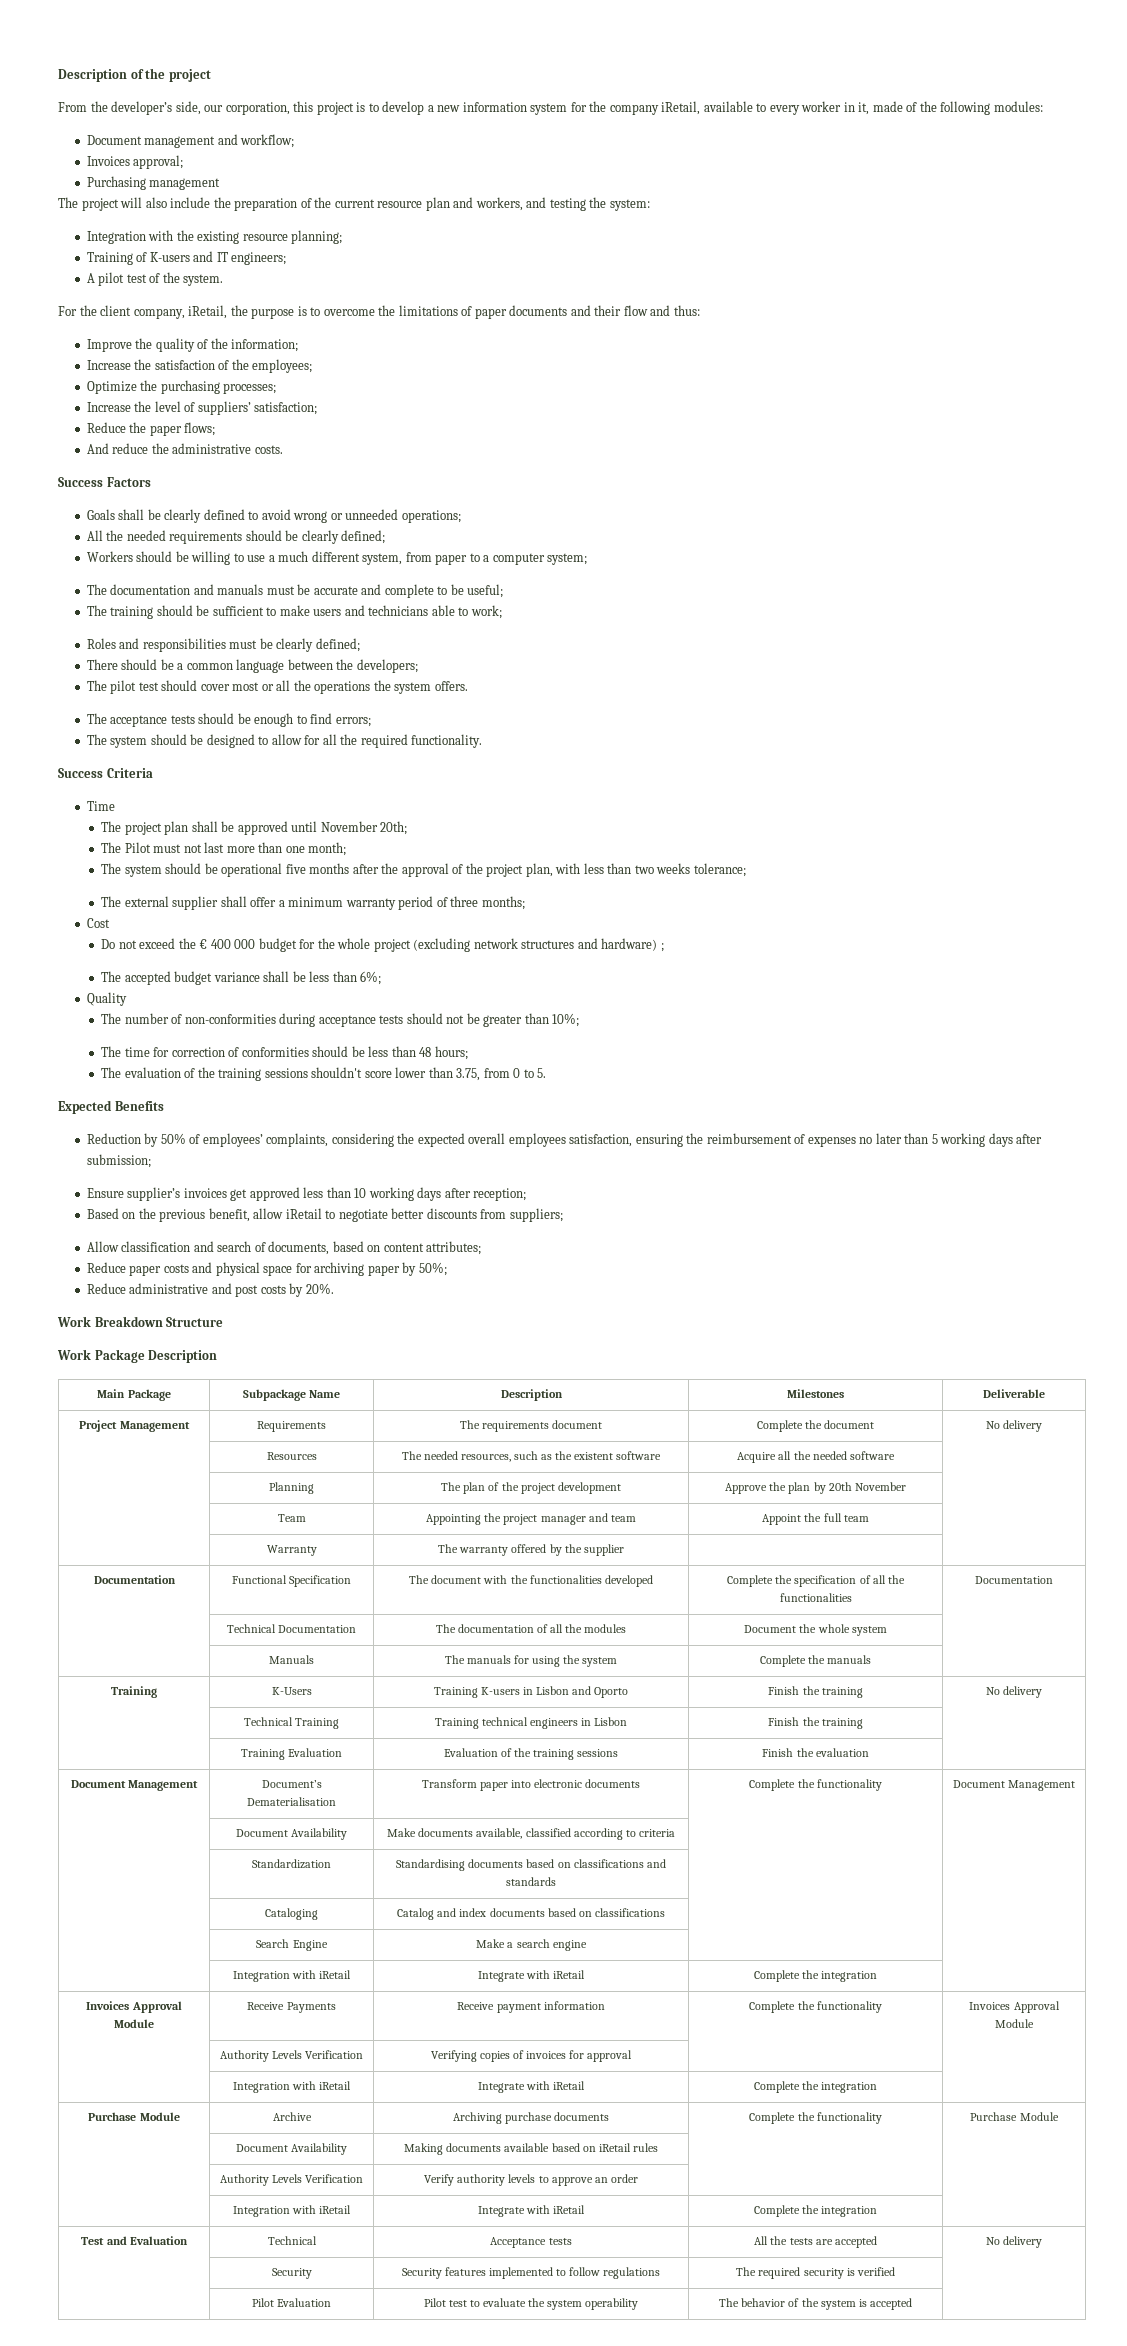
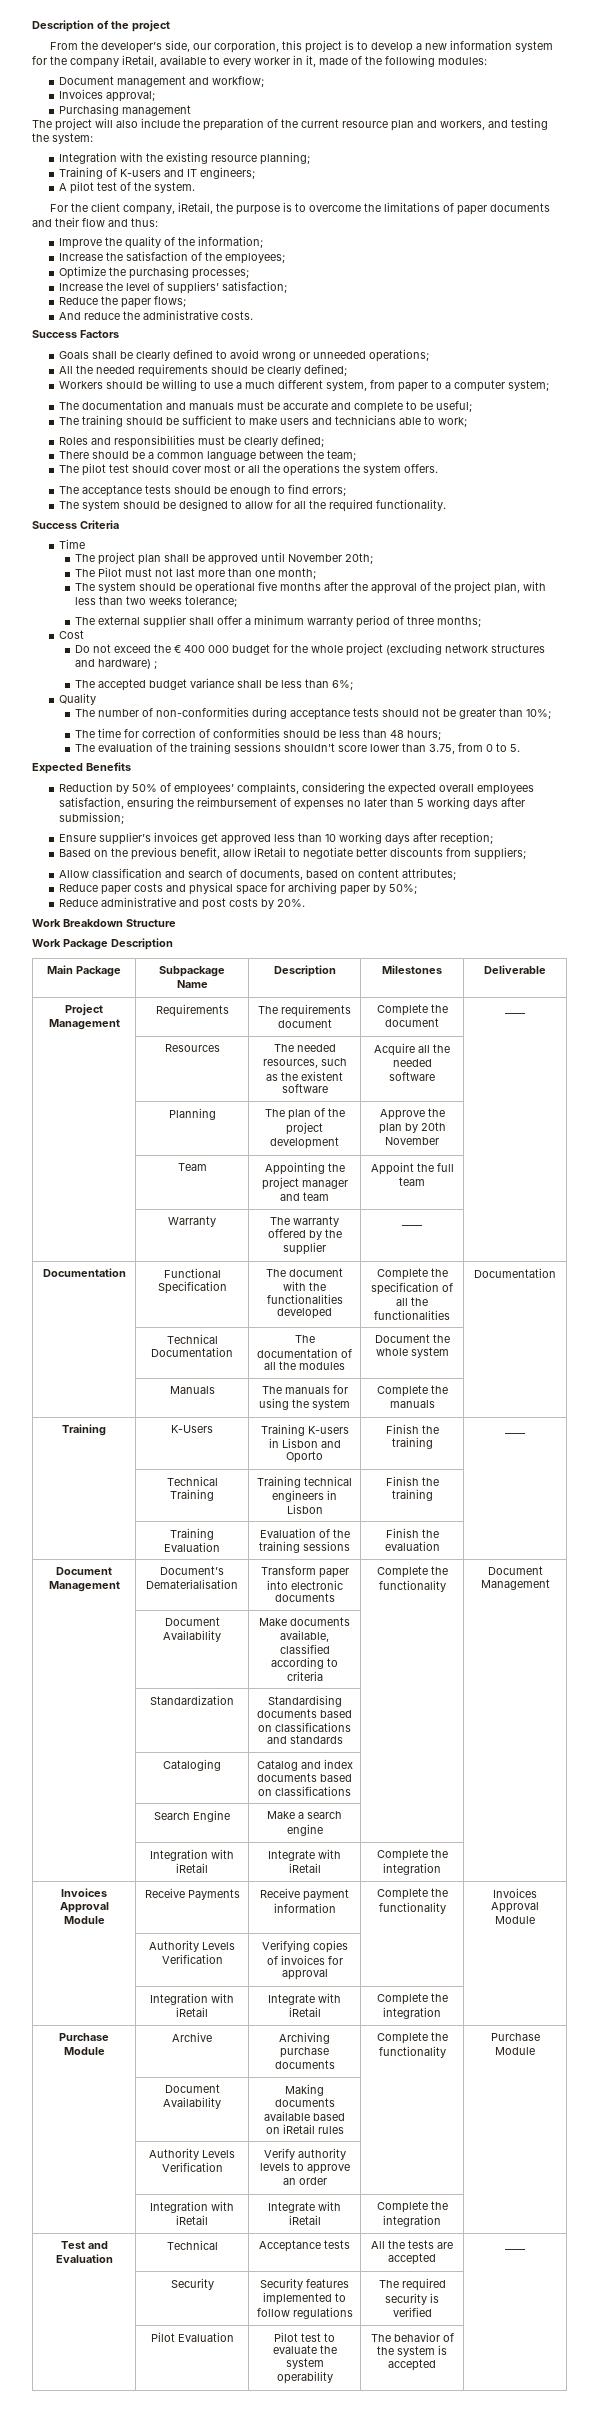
[356,659,418,673] developers; -> [327,450,357,461] team;
[985,1420,1043,1432] No delivery -> [505,1013,526,1014] ____
(624, 1550) none -> [402,1225,423,1226] ____
[985,1686,1043,1698] No delivery -> [505,1433,526,1434] ____
[985,2236,1043,2248] No delivery -> [505,2249,526,2250] ____

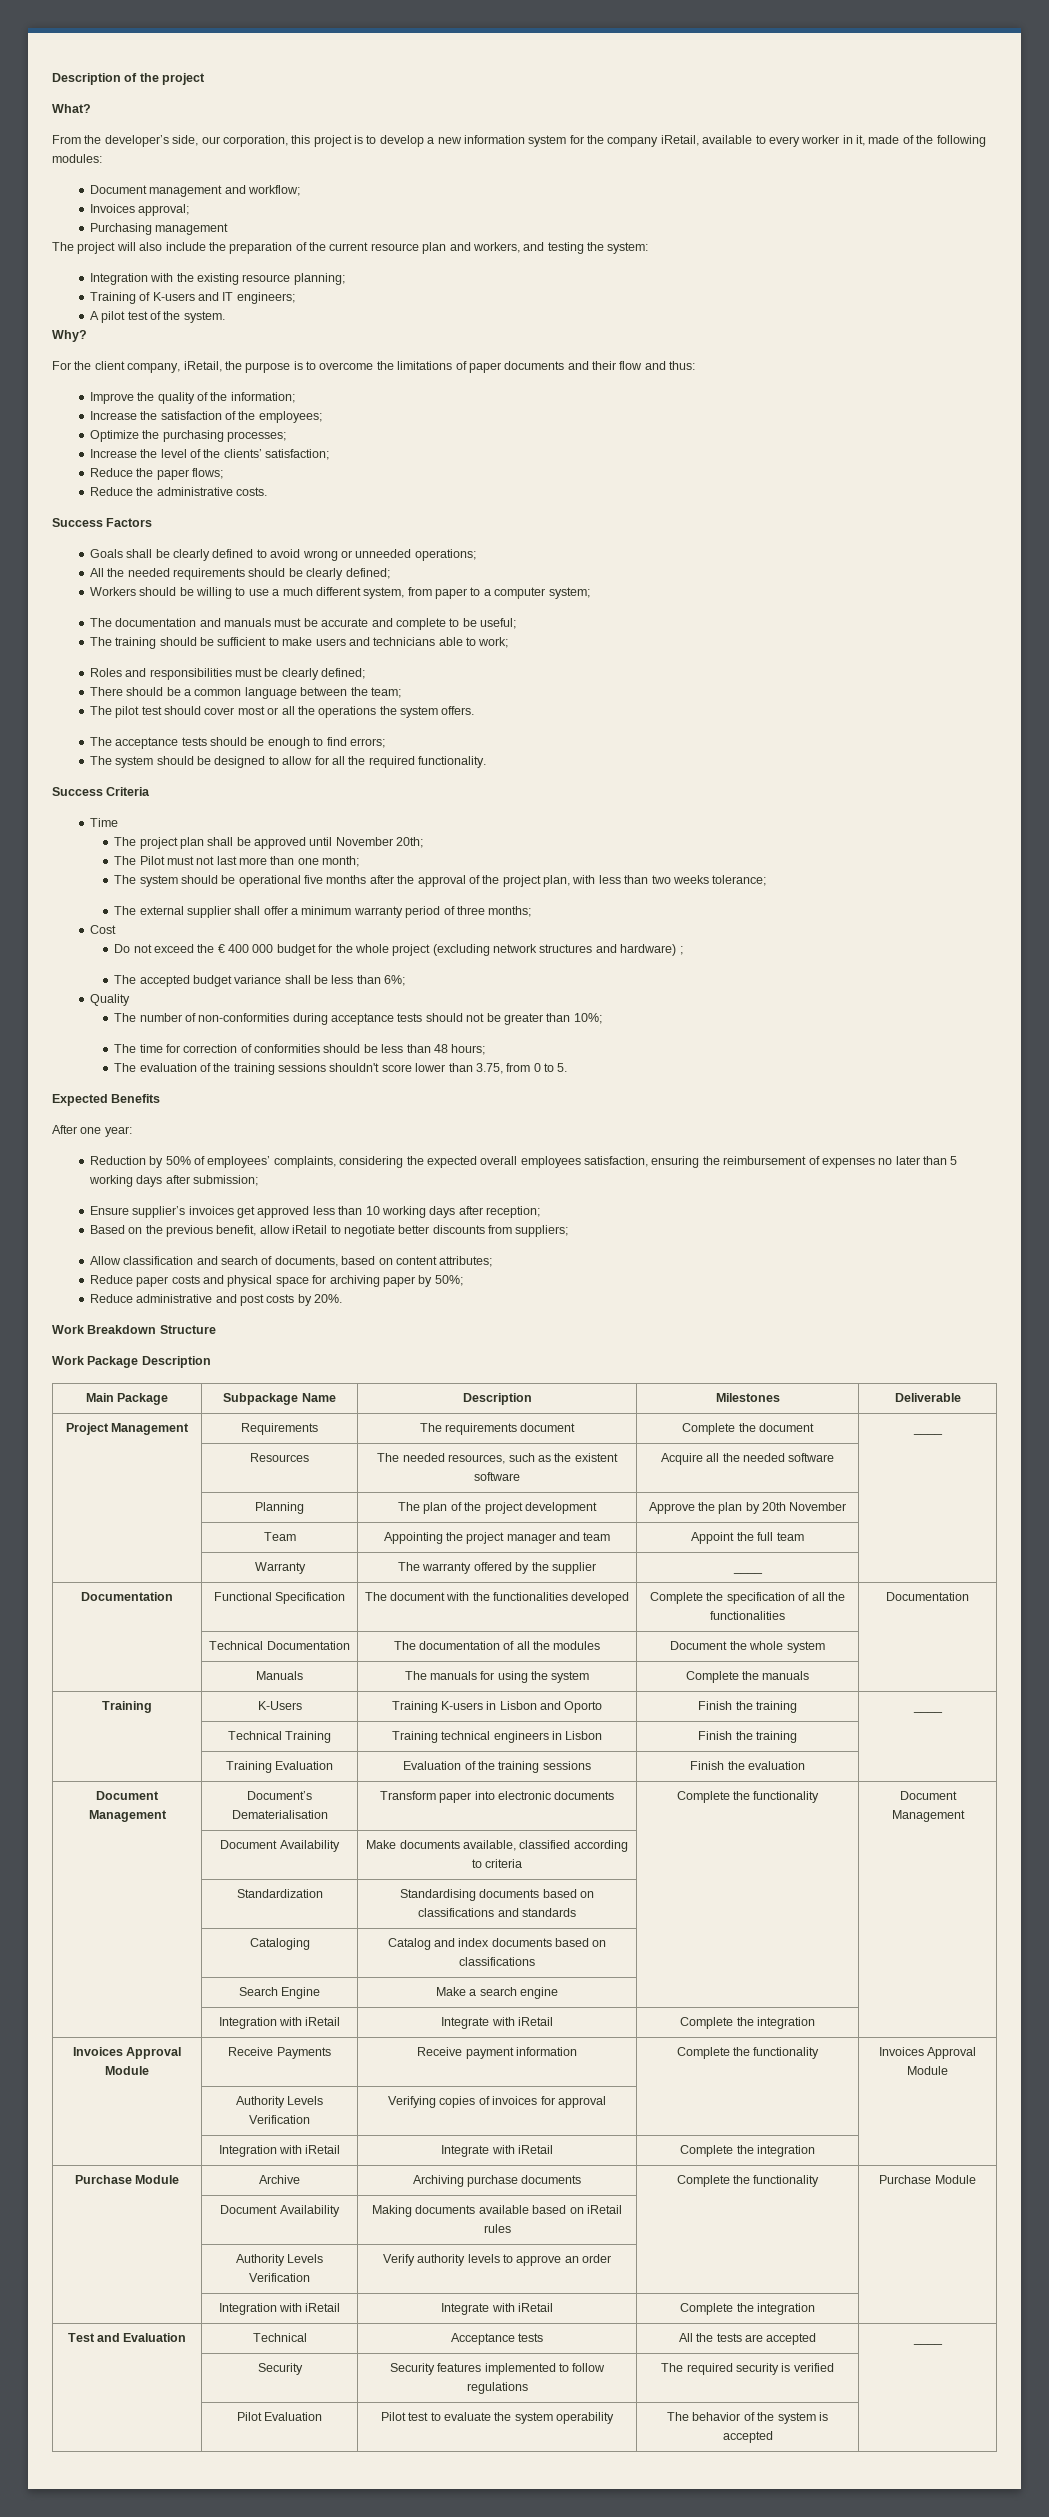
(170, 26) none -> [52,104,91,113] // What?
(196, 187) none -> [52,330,87,342] // Why?
[167,281,220,294] suppliers’ -> [203,449,262,458] the clients’
[59,312,121,320] And reduce -> [89,487,133,496] Reduce
(131, 766) none -> [52,1125,132,1137] // After one year:

